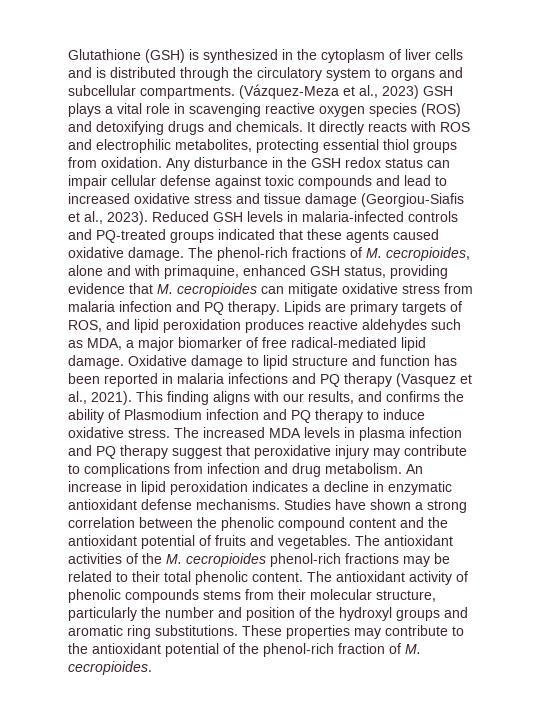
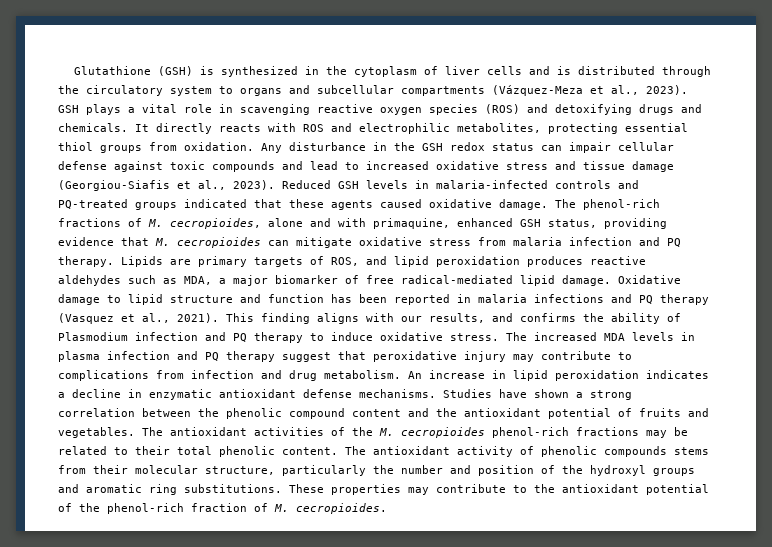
[140,86,235,99] compartments. -> [401,86,485,96] compartments
[382,85,419,99] 2023) -> [646,85,688,95] 2023).

